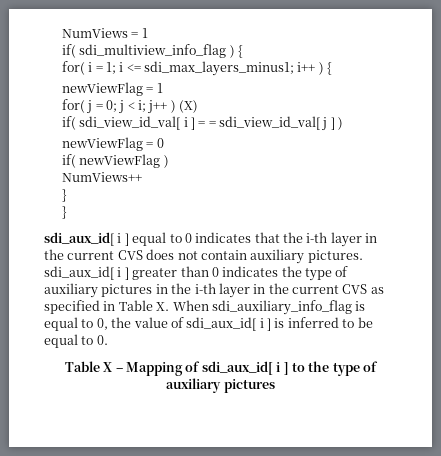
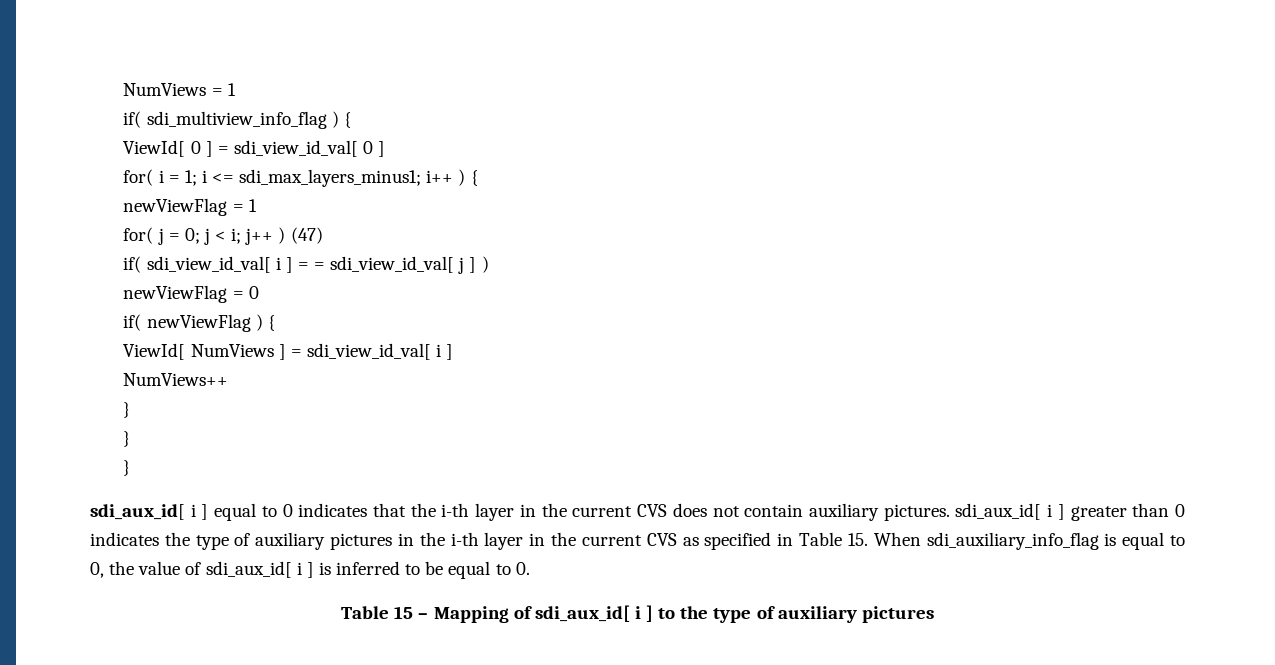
(243, 51) none -> [123,140,386,157] // ViewId[ 0 ] = sdi_view_id_val[ 0 ]
[179,100,199,113] (X) -> [290,227,323,244] (47)
(169, 161) none -> [267,315,275,331] [123,343,454,360] { // ViewId[ NumViews ] = sdi_view_id_val[ i ]
(67, 212) none -> [123,460,131,476] // }
[156,302,170,311] X. -> [847,533,868,546] 15.
[103,362,113,372] X -> [394,606,414,619] 15

